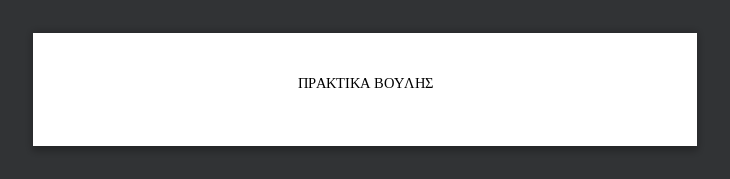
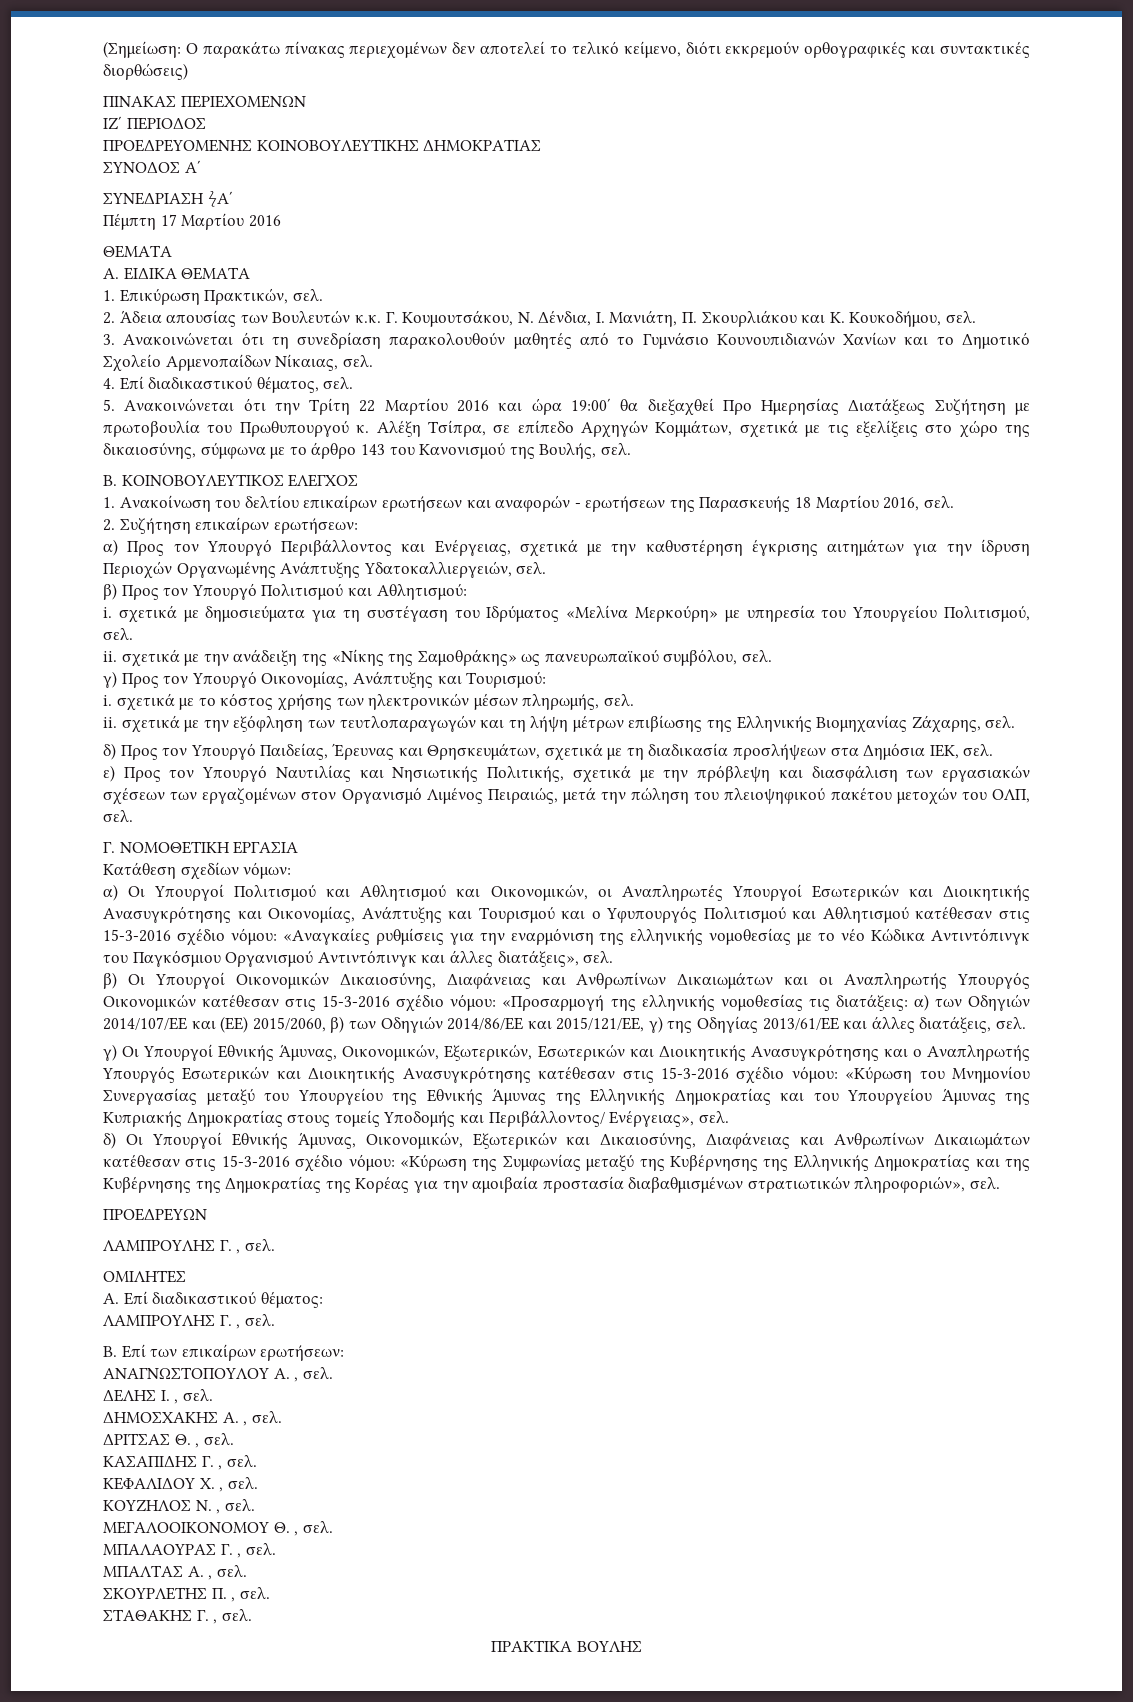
(297, 83) none -> [103,41,1030,59] [103,63,188,80] [103,95,306,108] [103,116,206,130] [103,139,542,152] [103,160,201,174] [103,191,233,207] [103,213,281,230] [103,245,172,258] [103,267,251,280] [103,288,323,305] [103,310,977,327] [103,332,1031,349] [103,354,373,372] [103,376,354,393] [103,398,1030,416] [103,420,1030,438] [103,442,631,459] [103,474,359,487] [103,495,954,512] [103,517,358,534] [103,539,1030,557] [103,561,547,579] [103,583,467,600] [103,605,1030,623] [103,628,133,641] [103,649,773,667] [103,671,547,688] [103,693,634,711] [103,715,1016,733] [103,743,994,761] [103,765,1030,783] [103,787,1030,805] [103,810,133,823] [103,841,299,854] [103,862,292,880] [103,884,1030,901] [103,906,1030,923] [103,928,1030,946] [103,950,614,967] [103,972,1030,989] [103,994,1030,1012] [103,1016,1027,1033] [103,1044,1030,1061] [102,1066,1030,1084] [103,1088,1030,1105] [103,1110,729,1127] [103,1132,1030,1149] [103,1154,1030,1172] [103,1176,1001,1193] [103,1208,207,1221] [103,1239,275,1254] [103,1270,186,1283] [103,1291,323,1308] [103,1314,275,1329] [103,1344,345,1361] [103,1367,333,1382] [103,1389,213,1404] [103,1411,282,1426] [103,1433,234,1448] [103,1455,257,1470] [103,1477,258,1492] [103,1499,255,1514] [103,1521,333,1536] [103,1543,276,1558] [103,1565,247,1580] [103,1587,270,1602] [103,1609,252,1624] (Σημείωση: Ο παρακάτω πίνακας περιεχομένων δεν αποτελεί το τελικό κείμενο, διότι εκκρεμούν ορθογραφικές και συντακτικές διορθώσεις) // ΠΙΝΑΚΑΣ ΠΕΡΙΕΧΟΜΕΝΩΝ // ΙΖ΄ ΠΕΡΙΟΔΟΣ // ΠΡΟΕΔΡΕΥΟΜΕΝΗΣ ΚΟΙΝΟΒΟΥΛΕΥΤΙΚΗΣ ΔΗΜΟΚΡΑΤΙΑΣ // ΣΥΝΟΔΟΣ Α΄ // ΣΥΝΕΔΡΙΑΣΗ ϞΑ΄ // Πέμπτη 17 Μαρτίου 2016 // ΘΕΜΑΤΑ // Α. ΕΙΔΙΚΑ ΘΕΜΑΤΑ // 1. Επικύρωση Πρακτικών, σελ. // 2. Άδεια απουσίας των Βουλευτών κ.κ. Γ. Κουμουτσάκου, Ν. Δένδια, Ι. Μανιάτη, Π. Σκουρλιάκου και Κ. Κουκοδήμου, σελ. // 3. Ανακοινώνεται ότι τη συνεδρίαση παρακολουθούν μαθητές από το Γυμνάσιο Κουνουπιδιανών Χανίων και το Δημοτικό Σχολείο Αρμενοπαίδων Νίκαιας, σελ. // 4. Επί διαδικαστικού θέματος, σελ. // 5. Ανακοινώνεται ότι την Τρίτη 22 Μαρτίου 2016 και ώρα 19:00΄ θα διεξαχθεί Προ Ημερησίας Διατάξεως Συζήτηση με πρωτοβουλία του Πρωθυπουργού κ. Αλέξη Τσίπρα, σε επίπεδο Αρχηγών Κομμάτων, σχετικά με τις εξελίξεις στο χώρο της δικαιοσύνης, σύμφωνα με το άρθρο 143 του Κανονισμού της Βουλής, σελ. // Β. ΚΟΙΝΟΒΟΥΛΕΥΤΙΚΟΣ ΕΛΕΓΧΟΣ // 1. Ανακοίνωση του δελτίου επικαίρων ερωτήσεων και αναφορών - ερωτήσεων της Παρασκευής 18 Μαρτίου 2016, σελ. // 2. Συζήτηση επικαίρων ερωτήσεων: // α) Προς τον Υπουργό Περιβάλλοντος και Ενέργειας, σχετικά με την καθυστέρηση έγκρισης αιτημάτων για την ίδρυση Περιοχών Οργανωμένης Ανάπτυξης Υδατοκαλλιεργειών, σελ. // β) Προς τον Υπουργό Πολιτισμού και Αθλητισμού: // i. σχετικά με δημοσιεύματα για τη συστέγαση του Ιδρύματος «Μελίνα Μερκούρη» με υπηρεσία του Υπουργείου Πολιτισμού, σελ. // ii. σχετικά με την ανάδειξη της «Νίκης της Σαμοθράκης» ως πανευρωπαϊκού συμβόλου, σελ. // γ) Προς τον Υπουργό Οικονομίας, Ανάπτυξης και Τουρισμού: // i. σχετικά με το κόστος χρήσης των ηλεκτρονικών μέσων πληρωμής, σελ. // ii. σχετικά με την εξόφληση των τευτλοπαραγωγών και τη λήψη μέτρων επιβίωσης της Ελληνικής Βιομηχανίας Ζάχαρης, σελ. // δ) Προς τον Υπουργό Παιδείας, Έρευνας και Θρησκευμάτων, σχετικά με τη διαδικασία προσλήψεων στα Δημόσια ΙΕΚ, σελ. // ε) Προς τον Υπουργό Ναυτιλίας και Νησιωτικής Πολιτικής, σχετικά με την πρόβλεψη και διασφάλιση των εργασιακών σχέσεων των εργαζομένων στον Οργανισμό Λιμένος Πειραιώς, μετά την πώληση του πλειοψηφικού πακέτου μετοχών του ΟΛΠ, σελ. // Γ. ΝΟΜΟΘΕΤΙΚΗ ΕΡΓΑΣΙΑ // Κατάθεση σχεδίων νόμων: // α) Οι Υπουργοί Πολιτισμού και Αθλητισμού και Οικονομικών, οι Αναπληρωτές Υπουργοί Εσωτερικών και Διοικητικής Ανασυγκρότησης και Οικονομίας, Ανάπτυξης και Τουρισμού και ο Υφυπουργός Πολιτισμού και Αθλητισμού κατέθεσαν στις 15-3-2016 σχέδιο νόμου: «Αναγκαίες ρυθμίσεις για την εναρμόνιση της ελληνικής νομοθεσίας με το νέο Κώδικα Αντιντόπινγκ του Παγκόσμιου Οργανισμού Αντιντόπινγκ και άλλες διατάξεις», σελ. // β) Οι Υπουργοί Οικονομικών Δικαιοσύνης, Διαφάνειας και Ανθρωπίνων Δικαιωμάτων και οι Αναπληρωτής Υπουργός Οικονομικών κατέθεσαν στις 15-3-2016 σχέδιο νόμου: «Προσαρμογή της ελληνικής νομοθεσίας τις διατάξεις: α) των Οδηγιών 2014/107/ΕΕ και (ΕΕ) 2015/2060, β) των Οδηγιών 2014/86/ΕΕ και 2015/121/ΕΕ, γ) της Οδηγίας 2013/61/ΕΕ και άλλες διατάξεις, σελ. // γ) Οι Υπουργοί Εθνικής Άμυνας, Οικονομικών, Εξωτερικών, Εσωτερικών και Διοικητικής Ανασυγκρότησης και ο Αναπληρωτής Υπουργός Εσωτερικών και Διοικητικής Ανασυγκρότησης κατέθεσαν στις 15-3-2016 σχέδιο νόμου: «Κύρωση του Μνημονίου Συνεργασίας μεταξύ του Υπουργείου της Εθνικής Άμυνας της Ελληνικής Δημοκρατίας και του Υπουργείου Άμυνας της Κυπριακής Δημοκρατίας στους τομείς Υποδομής και Περιβάλλοντος/ Ενέργειας», σελ. // δ) Οι Υπουργοί Εθνικής Άμυνας, Οικονομικών, Εξωτερικών και Δικαιοσύνης, Διαφάνειας και Ανθρωπίνων Δικαιωμάτων κατέθεσαν στις 15-3-2016 σχέδιο νόμου: «Κύρωση της Συμφωνίας μεταξύ της Κυβέρνησης της Ελληνικής Δημοκρατίας και της Κυβέρνησης της Δημοκρατίας της Κορέας για την αμοιβαία προστασία διαβαθμισμένων στρατιωτικών πληροφοριών», σελ. // ΠΡΟΕΔΡΕΥΩΝ // ΛΑΜΠΡΟΥΛΗΣ Γ. , σελ. // ΟΜΙΛΗΤΕΣ // Α. Επί διαδικαστικού θέματος: // ΛΑΜΠΡΟΥΛΗΣ Γ. , σελ. // Β. Επί των επικαίρων ερωτήσεων: // ΑΝΑΓΝΩΣΤΟΠΟΥΛΟΥ Α. , σελ. // ΔΕΛΗΣ Ι. , σελ. // ΔΗΜΟΣΧΑΚΗΣ Α. , σελ. // ΔΡΙΤΣΑΣ Θ. , σελ. // ΚΑΣΑΠΙΔΗΣ Γ. , σελ. // ΚΕΦΑΛΙΔΟΥ Χ. , σελ. // ΚΟΥΖΗΛΟΣ Ν. , σελ. // ΜΕΓΑΛΟΟΙΚΟΝΟΜΟΥ Θ. , σελ. // ΜΠΑΛΑΟΥΡΑΣ Γ. , σελ. // ΜΠΑΛΤΑΣ Α. , σελ. // ΣΚΟΥΡΛΕΤΗΣ Π. , σελ. // ΣΤΑΘΑΚΗΣ Γ. , σελ. //

